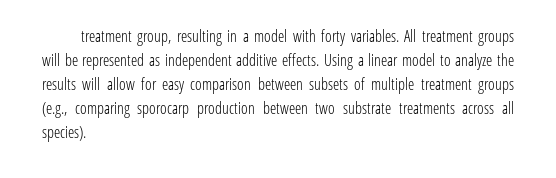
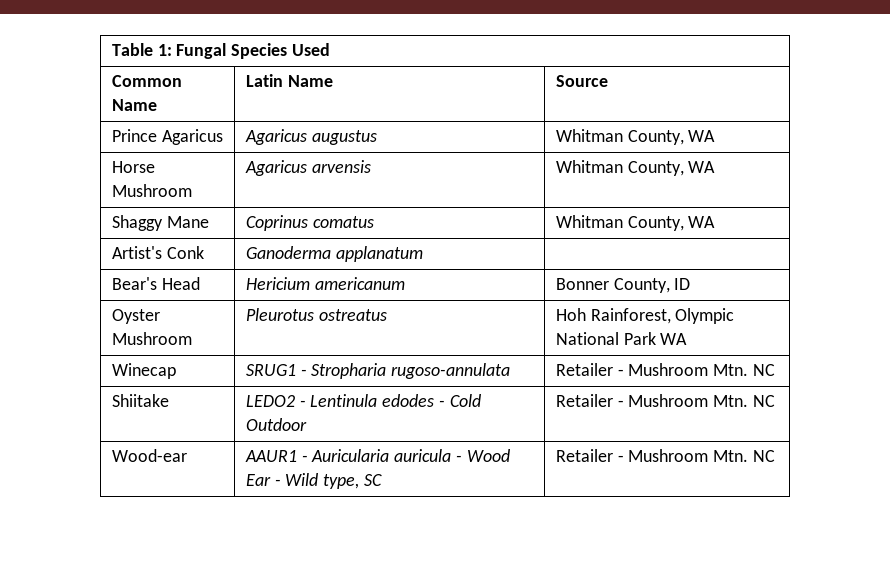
[80,29,514,46] [42,53,514,70] [42,77,514,94] [42,101,514,118] [42,126,86,142] treatment group, resulting in a model with forty variables. All treatment groups will be represented as independent additive effects. Using a linear model to analyze the results will allow for easy comparison between subsets of multiple treatment groups (e.g., comparing sporocarp production between two substrate treatments across all species). -> [111,43,331,59] [111,75,182,87] [111,99,157,111] [245,74,333,87] [555,75,608,87] [111,129,223,145] [244,129,377,145] [555,129,716,145] [111,161,155,173] [111,184,192,197] [244,160,371,176] [555,160,716,176] [111,215,209,231] [245,215,374,231] [555,215,716,231] [111,246,204,259] [245,246,423,262] [111,277,200,290] [245,277,405,290] [555,278,691,293] [111,309,160,324] [111,332,192,345] [245,308,387,321] [555,308,735,324] [555,332,688,345] [111,363,176,379] [245,363,511,379] [555,363,776,376] [111,394,169,407] [245,394,482,407] [245,418,307,431] [555,394,776,407] [111,449,187,462] [244,449,511,462] [245,473,383,489] [555,449,776,462] Table 1: Fungal Species Used // Common Name | Latin Name | Source // Prince Agaricus | Agaricus augustus | Whitman County, WA // Horse Mushroom | Agaricus arvensis | Whitman County, WA // Shaggy Mane | Coprinus comatus | Whitman County, WA // Artist's Conk | Ganoderma applanatum | // Bear's Head | Hericium americanum | Bonner County, ID // Oyster Mushroom | Pleurotus ostreatus | Hoh Rainforest, Olympic National Park WA // Winecap | SRUG1 - Stropharia rugoso-annulata | Retailer - Mushroom Mtn. NC // Shiitake | LEDO2 - Lentinula edodes - Cold Outdoor | Retailer - Mushroom Mtn. NC // Wood-ear | AAUR1 - Auricularia auricula - Wood Ear - Wild type, SC | Retailer - Mushroom Mtn. NC

